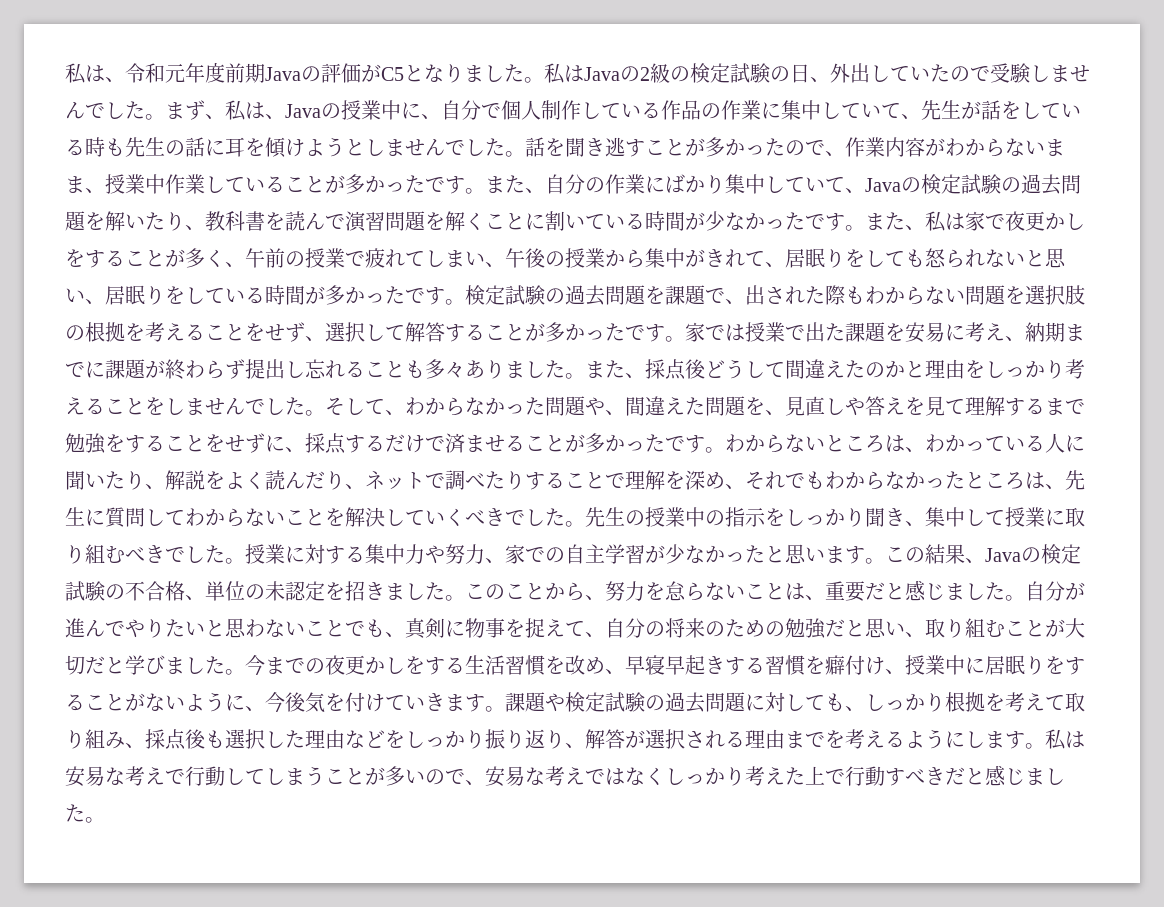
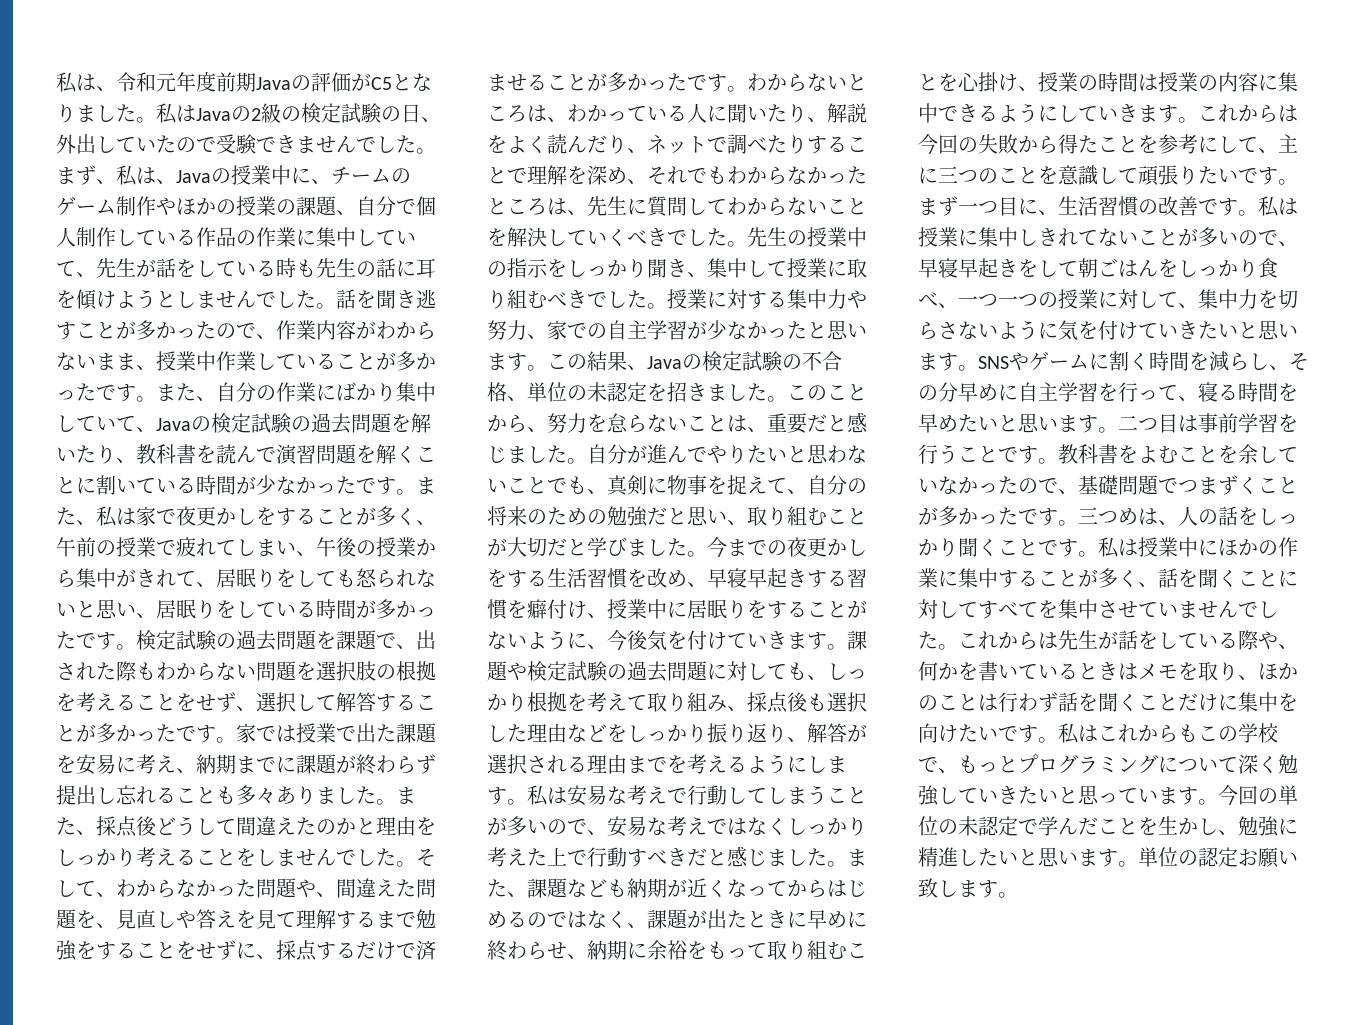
[1030,65,1050,82] し -> [256,135,296,153] でき
(441, 116) none -> [331,166,411,185] [56,196,356,216] チームのゲーム制作やほかの授業の課題、
(105, 820) none -> [847,849,867,866] [487,878,867,898] [487,909,867,929] [487,940,867,961] [918,72,1298,92] [918,103,1298,123] [918,134,1298,155] [918,165,1298,186] [918,196,1298,217] [918,227,1298,247] [918,258,1278,278] [918,289,1298,309] [918,320,1298,341] [918,351,1309,371] [918,382,1298,402] [918,413,1298,433] [918,444,1298,464] [918,475,1298,495] [918,506,1298,526] [918,537,1298,558] [918,568,1298,588] [918,599,1278,619] [918,630,1298,650] [918,661,1298,681] [918,692,1298,712] [918,723,1279,744] [918,754,1298,774] [918,785,1298,806] [918,816,1298,837] [918,847,1298,868] [918,878,1018,898] また、課題なども納期が近くなってからはじめるのではなく、課題が出たときに早めに終わらせ、納期に余裕をもって取り組むことを心掛け、授業の時間は授業の内容に集中できるようにしていきます。これからは今回の失敗から得たことを参考にして、主に三つのことを意識して頑張りたいです。まず一つ目に、生活習慣の改善です。私は授業に集中しきれてないことが多いので、早寝早起きをして朝ごはんをしっかり食べ、一つ一つの授業に対して、集中力を切らさないように気を付けていきたいと思います。SNSやゲームに割く時間を減らし、その分早めに自主学習を行って、寝る時間を早めたいと思います。二つ目は事前学習を行うことです。教科書をよむことを余していなかったので、基礎問題でつまずくことが多かったです。三つめは、人の話をしっかり聞くことです。私は授業中にほかの作業に集中することが多く、話を聞くことに対してすべてを集中させていませんでした。これからは先生が話をしている際や、何かを書いているときはメモを取り、ほかのことは行わず話を聞くことだけに集中を向けたいです。私はこれからもこの学校で、もっとプログラミングについて深く勉強していきたいと思っています。今回の単位の未認定で学んだことを生かし、勉強に精進したいと思います。単位の認定お願い致します。

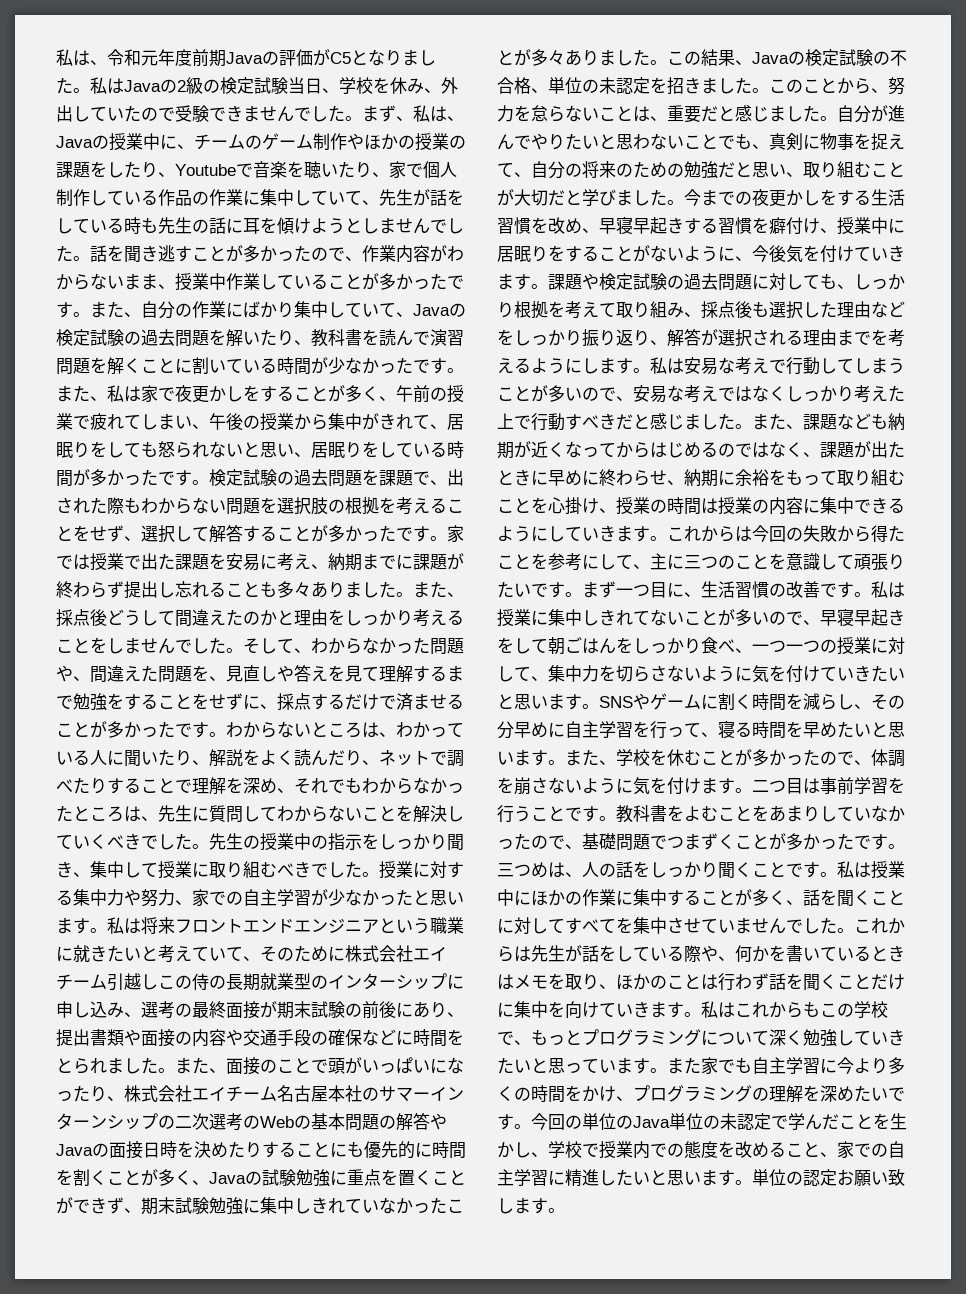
[381,104,421,123] の日 -> [288,77,424,94] 当日、学校を休み
[336,196,396,216] 、自分 -> [90,161,406,179] をしたり、Youtubeで音楽を聴いたり、家
(547, 368) none -> [107,917,464,934] [56,945,447,963] [56,973,464,991] [56,1001,464,1019] [56,1029,464,1047] [56,1057,464,1075] [56,1085,464,1102] [56,1112,447,1131] [56,1141,466,1159] [56,1169,466,1187] [56,1197,464,1215] [497,49,667,66] 私は将来フロントエンドエンジニアという職業に就きたいと考えていて、そのために株式会社エイチーム引越しこの侍の長期就業型のインターシップに申し込み、選考の最終面接が期末試験の前後にあり、提出書類や面接の内容や交通手段の確保などに時間をとられました。また、面接のことで頭がいっぱいになったり、株式会社エイチーム名古屋本社のサマーインターンシップの二次選考のWebの基本問題の解答やJavaの面接日時を決めたりすることにも優先的に時間を割くことが多く、Javaの試験勉強に重点を置くことができず、期末試験勉強に集中しきれていなかったことが多々ありました。
(1118, 430) none -> [565,749,905,767] [497,777,752,795] また、学校を休むことが多かったので、体調を崩さないように気を付けます。
[1238,444,1258,464] 余 -> [769,805,820,822] あまり
[958,724,1018,742] たいで -> [599,1001,667,1018] ていきま
(1218, 802) none -> [667,1057,905,1075] [497,1085,905,1103] [497,1114,531,1130] また家でも自主学習に今より多くの時間をかけ、プログラミングの理解を深めたいです。
(958, 827) none -> [633,1113,720,1130] Java単位の
[1238,816,1279,837] 勉強 -> [548,1141,905,1159] [497,1169,548,1186] 学校で授業内での態度を改めること、家での自主学習

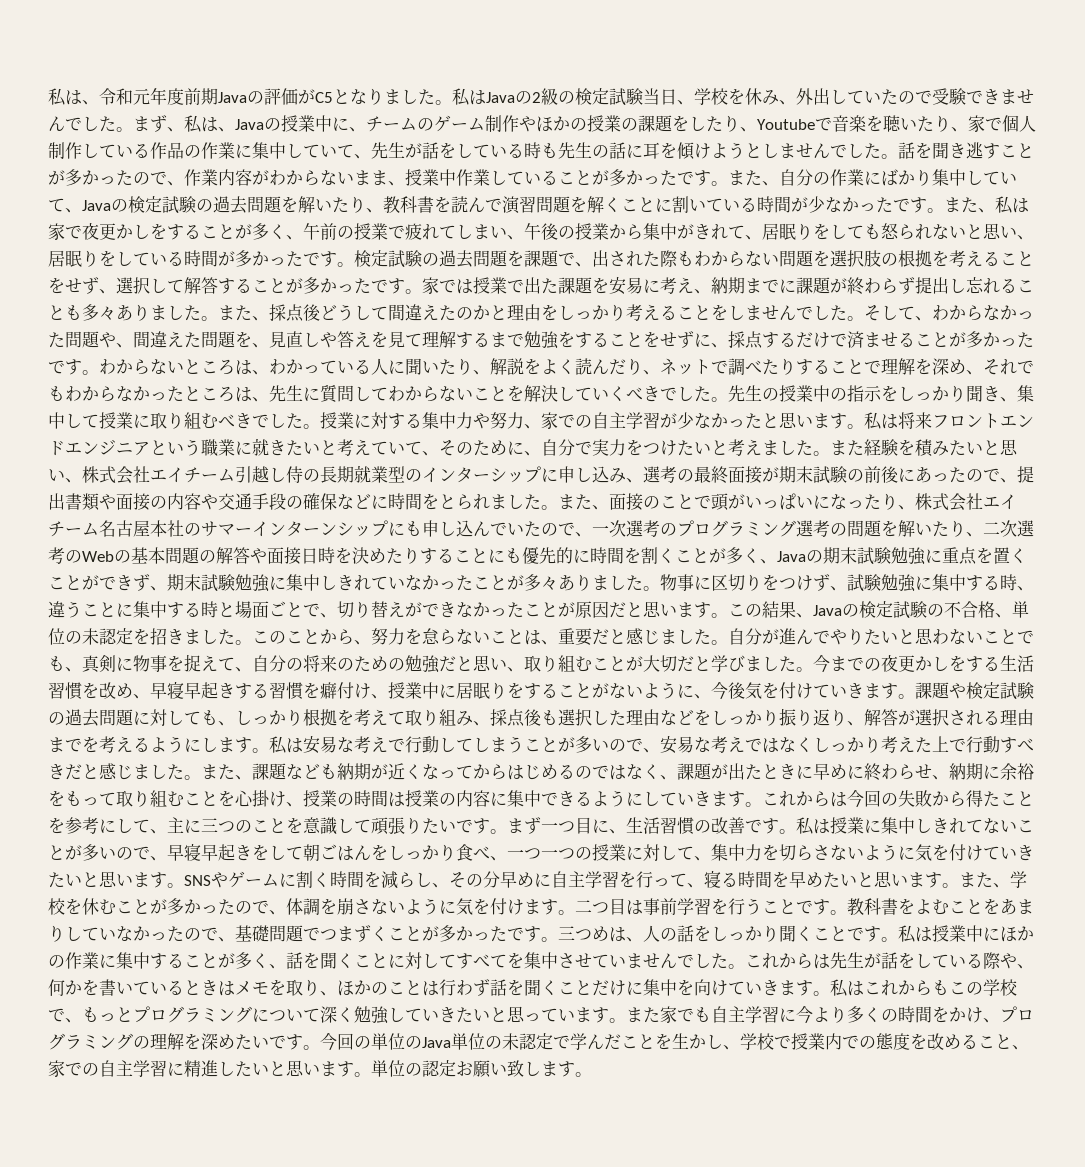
(345, 954) none -> [524,439,1018,457] [48,469,82,483] 、自分で実力をつけたいと考えました。また経験を積みたいと思い、
[158,975,192,989] この -> (286, 474) none
[430,1002,447,1018] り -> [932,467,1000,483] ったので
[158,1115,175,1129] の -> [388,520,983,537] にも申し込んでいたので、一次選考のプログラミング選考の問題を解いたり、
[56,1143,109,1157] Javaの -> (267, 556) none
(262, 1178) none -> [823,547,857,564] 期末
(667, 62) none -> [660,574,1034,592] [48,601,728,618] 物事に区切りをつけず、試験勉強に集中する時、違うことに集中する時と場面ごとで、切り替えができなかったことが原因だと思います。

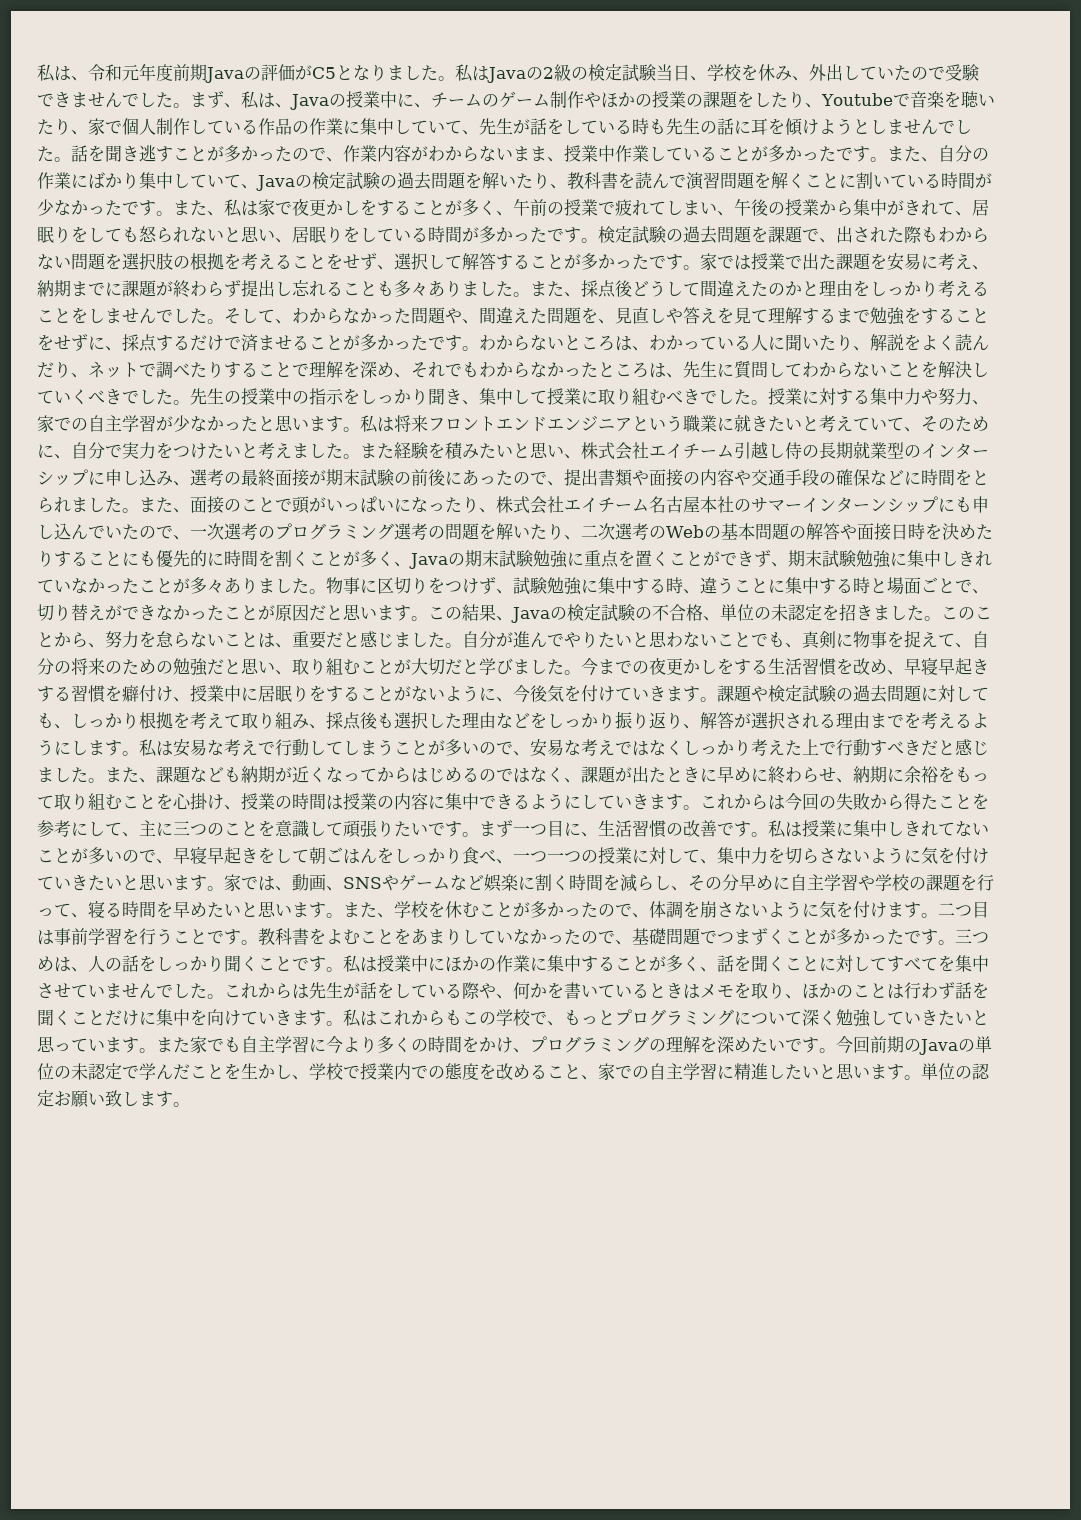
(184, 885) none -> [224,874,343,892] 家では、動画、
(279, 880) none -> [450,874,518,892] など娯楽
(619, 879) none -> [858,874,961,891] や学校の課題
[354,1033,451,1050] の単位のJava -> [870,1036,975,1055] 前期のJavaの

